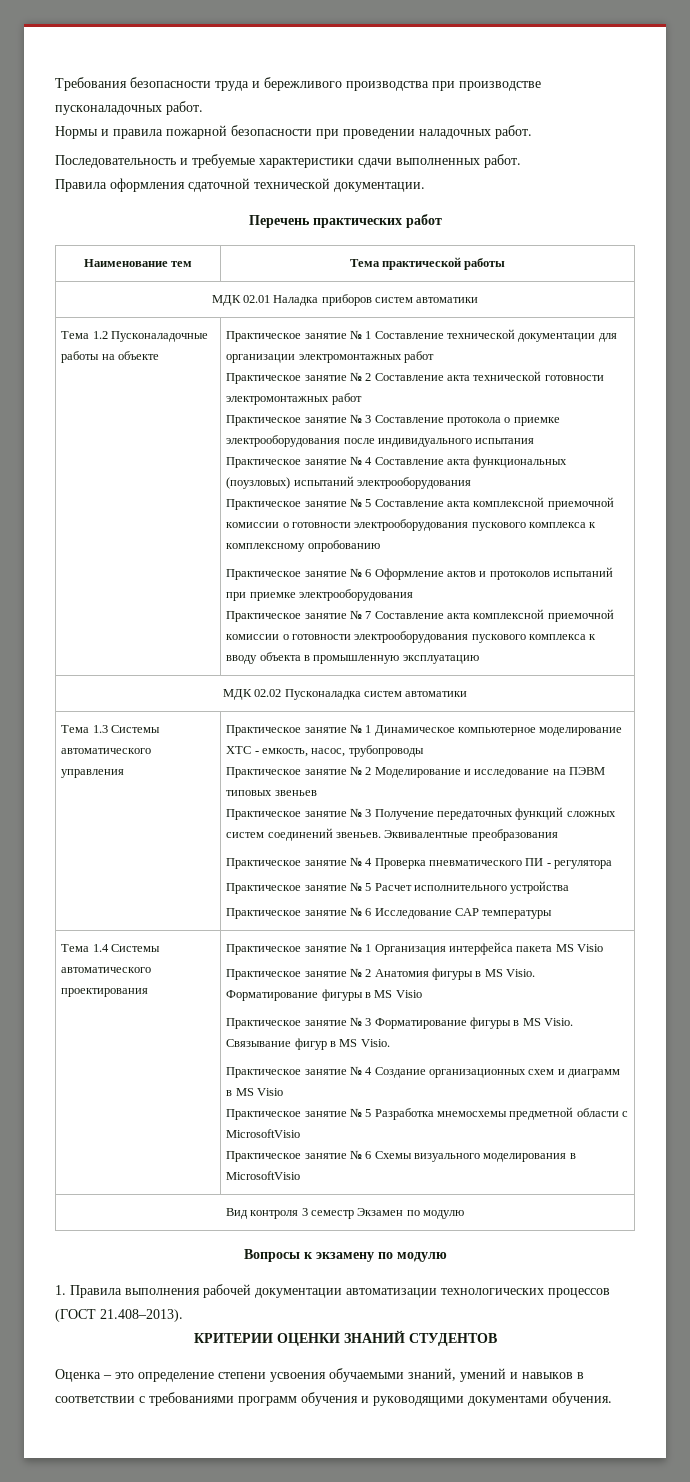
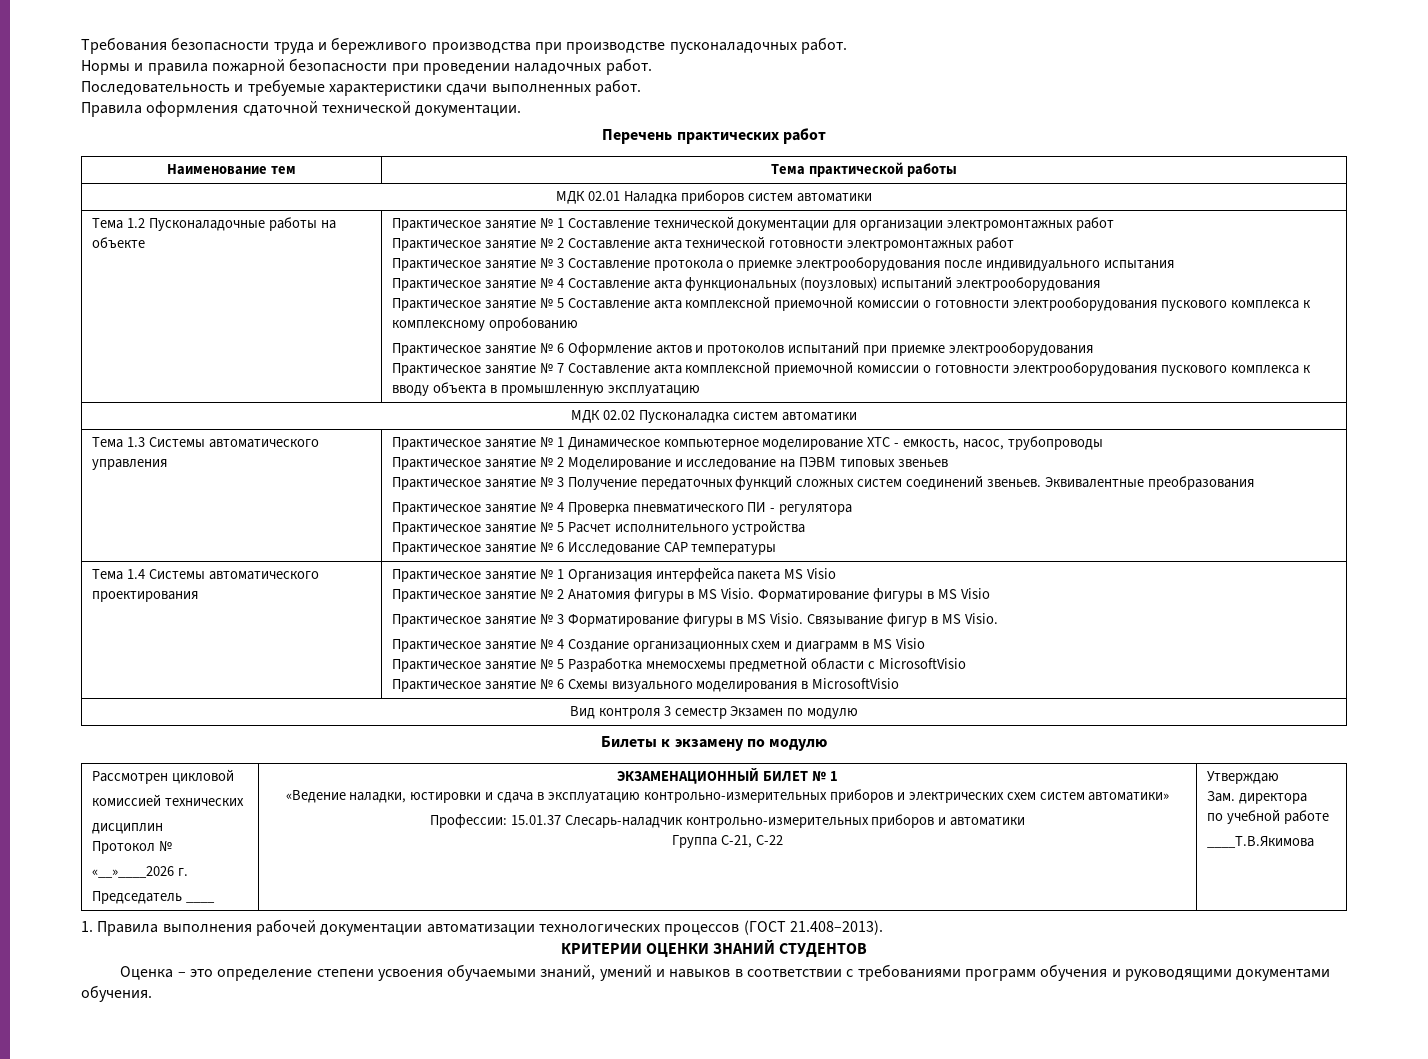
[243,1249,300,1262] Вопросы -> [600,736,657,748] Билеты
(447, 1257) none -> [91,769,234,784] [91,794,244,806] [91,823,163,834] [91,841,172,854] [91,866,188,878] [91,891,215,904] [617,768,838,784] [285,789,1170,803] [429,814,1026,828] [672,835,783,848] [1206,771,1279,784] [1206,791,1307,804] [1206,809,1329,824] [1206,836,1314,848] // Рассмотрен цикловой // комиссией технических // дисциплин // Протокол № // «__»____2026 г. // Председатель ____ | ЭКЗАМЕНАЦИОННЫЙ БИЛЕТ № 1 // «Ведение наладки, юстировки и сдача в эксплуатацию контрольно-измерительных приборов и электрических схем систем автоматики» // Профессии: 15.01.37 Слесарь-наладчик контрольно-измерительных приборов и автоматики // Группа С-21, С-22 | Утверждаю // Зам. директора // по учебной работе // ____Т.В.Якимова

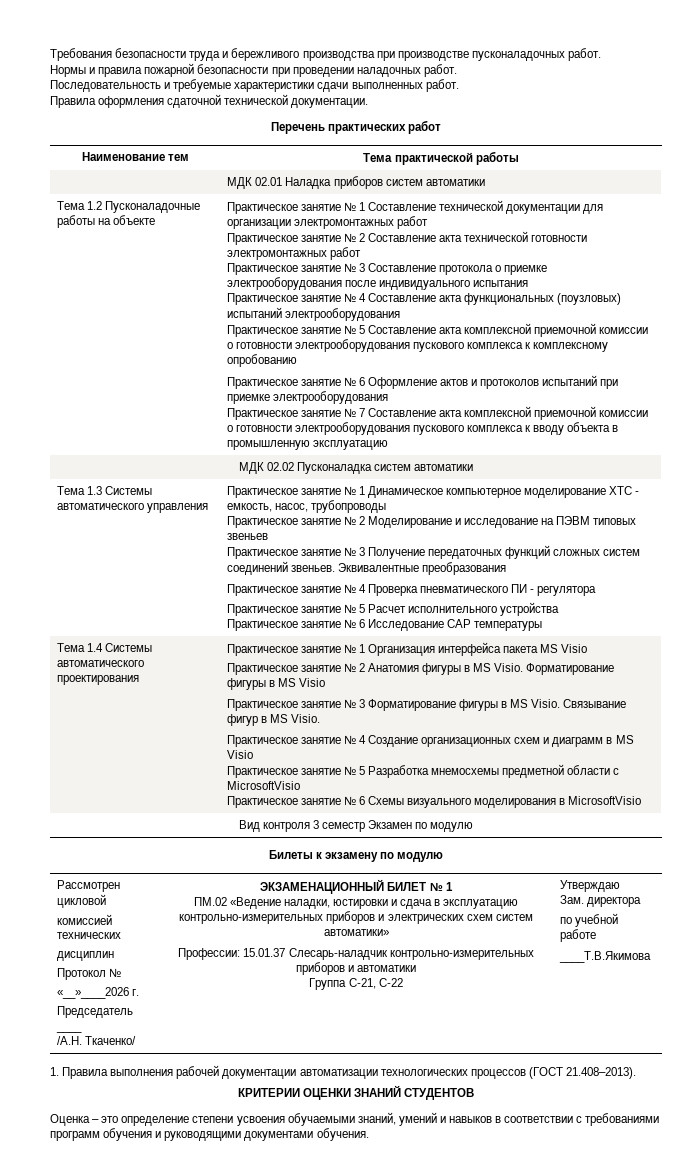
(215, 902) none -> [56,1036,136,1045] // /А.Н. Ткаченко/
(838, 776) none -> [193,897,227,906] ПМ.02

